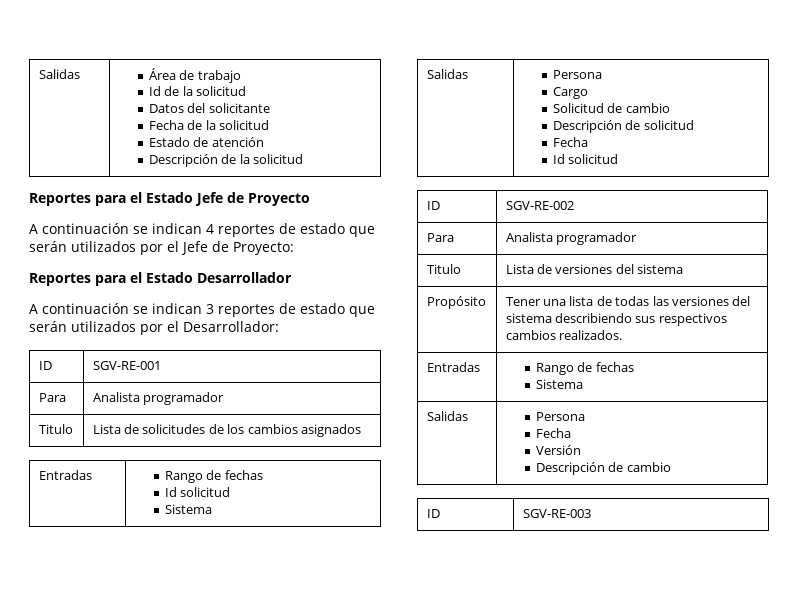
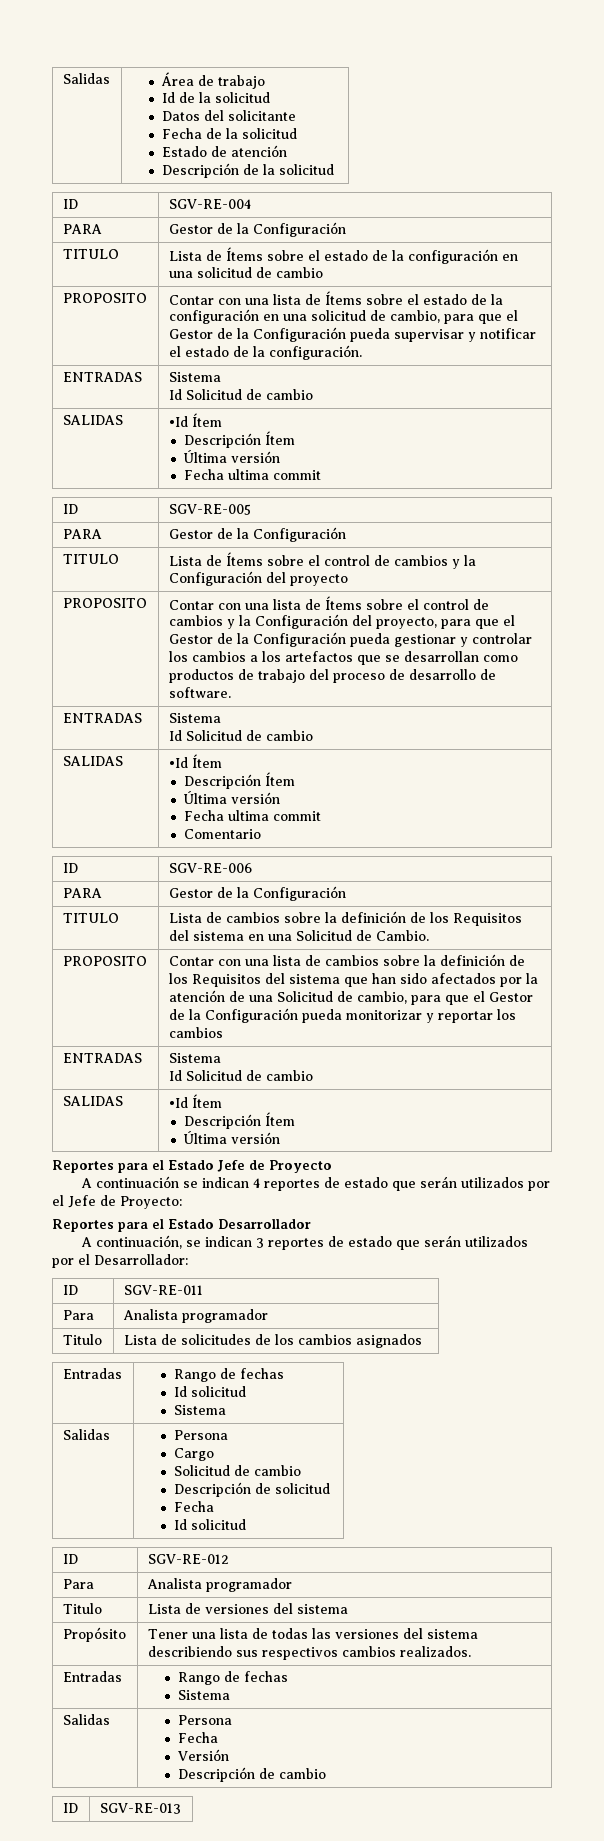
(303, 159) none -> [62,199,78,209] [168,199,251,209] [62,224,102,234] [168,222,346,237] [62,249,119,259] [168,247,518,264] [168,267,323,278] [62,293,147,303] [168,291,503,305] [168,309,518,324] [168,327,536,342] [168,345,362,360] [62,372,142,382] [168,372,221,382] [168,389,313,400] [62,415,123,425] [168,413,222,427] [183,431,295,448] [183,450,280,463] [183,469,321,480] [62,504,78,514] [168,504,251,515] [62,529,102,539] [168,527,346,542] [62,554,119,564] [168,552,476,569] [168,571,348,586] [62,598,147,608] [168,596,489,610] [168,614,515,629] [168,632,532,647] [168,651,518,665] [168,669,496,683] [168,687,231,698] [62,713,142,723] [168,713,221,723] [168,730,313,741] [62,756,123,766] [168,754,222,768] [183,772,295,789] [183,791,280,804] [183,810,321,821] [183,829,261,839] [62,863,78,873] [168,863,252,873] [62,888,102,898] [168,886,346,901] [62,913,119,923] [168,911,522,926] [168,930,429,941] [62,956,147,966] [168,954,525,966] [168,973,538,987] [168,990,533,1005] [168,1008,516,1023] [168,1027,223,1038] [62,1053,142,1063] [168,1053,221,1063] [168,1070,313,1081] [62,1096,123,1106] [168,1094,222,1108] [183,1112,295,1129] [183,1131,280,1144] // ID | SGV-RE-004 // PARA | Gestor de la Configuración // TITULO | Lista de Ítems sobre el estado de la configuración en una solicitud de cambio // PROPOSITO | Contar con una lista de Ítems sobre el estado de la configuración en una solicitud de cambio, para que el Gestor de la Configuración pueda supervisar y notificar el estado de la configuración. // ENTRADAS | Sistema // Id Solicitud de cambio // SALIDAS | •Id Ítem // Descripción Ítem // Última versión // Fecha ultima commit // ID | SGV-RE-005 // PARA | Gestor de la Configuración // TITULO | Lista de Ítems sobre el control de cambios y la Configuración del proyecto // PROPOSITO | Contar con una lista de Ítems sobre el control de cambios y la Configuración del proyecto, para que el Gestor de la Configuración pueda gestionar y controlar los cambios a los artefactos que se desarrollan como productos de trabajo del proceso de desarrollo de software. // ENTRADAS | Sistema // Id Solicitud de cambio // SALIDAS | •Id Ítem // Descripción Ítem // Última versión // Fecha ultima commit // Comentario // ID | SGV-RE-006 // PARA | Gestor de la Configuración // TITULO | Lista de cambios sobre la definición de los Requisitos del sistema en una Solicitud de Cambio. // PROPOSITO | Contar con una lista de cambios sobre la definición de los Requisitos del sistema que han sido afectados por la atención de una Solicitud de cambio, para que el Gestor de la Configuración pueda monitorizar y reportar los cambios // ENTRADAS | Sistema // Id Solicitud de cambio // SALIDAS | •Id Ítem // Descripción Ítem // Última versión
[42,303,129,314] continuación -> [96,1235,183,1249] continuación,
[92,361,161,370] SGV-RE-001 -> [123,1285,203,1295] SGV-RE-011
[505,201,574,210] SGV-RE-002 -> [147,1554,229,1564] SGV-RE-012
[522,509,591,518] SGV-RE-003 -> [99,1803,181,1814] SGV-RE-013

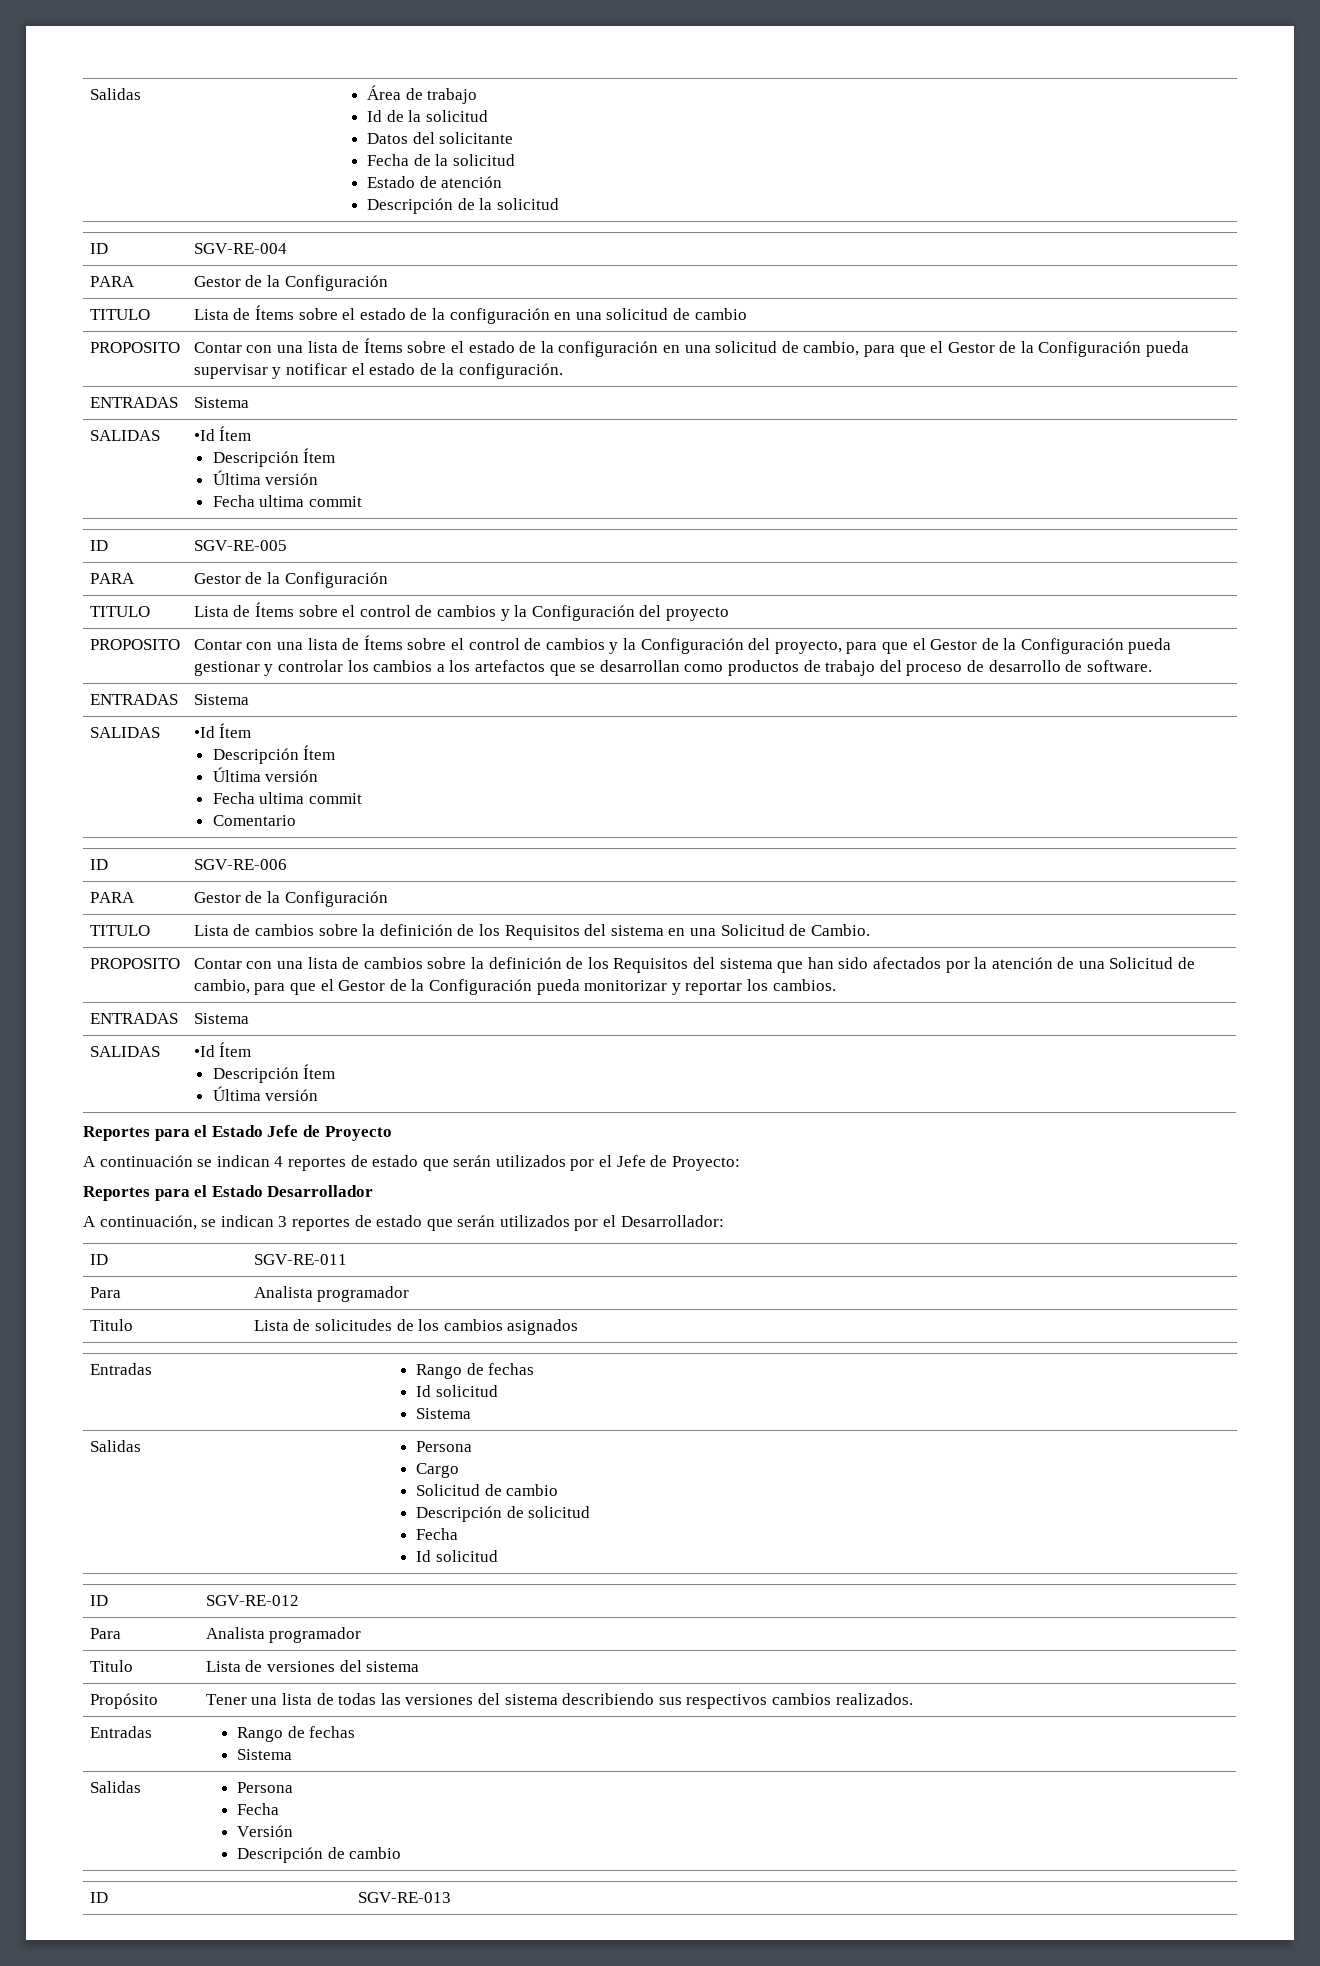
[168,389,313,400] // Id Solicitud de cambio -> (249, 402) none
[168,730,313,741] // Id Solicitud de cambio -> (249, 699) none
[168,1027,223,1038] [62,1053,142,1063] [168,1053,221,1063] [168,1070,313,1081] cambios // ENTRADAS | Sistema // Id Solicitud de cambio -> [772,979,836,991] [89,1013,178,1024] [193,1013,249,1024] cambios. // ENTRADAS | Sistema

